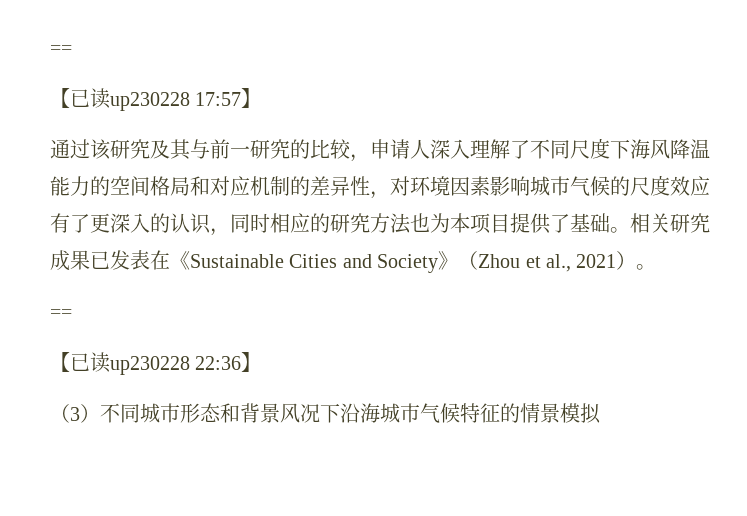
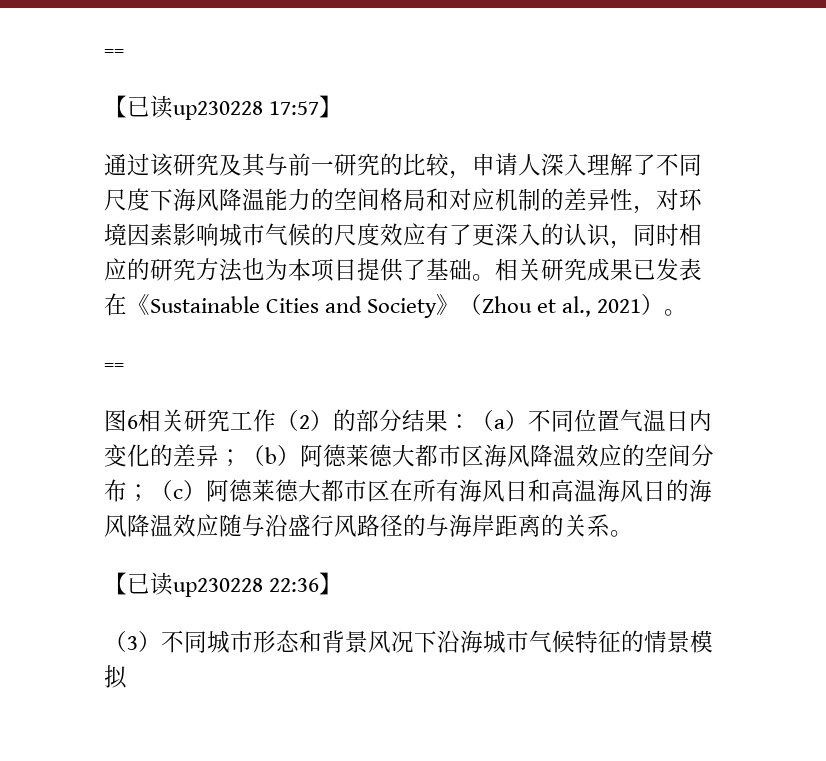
(72, 314) none -> [104,409,712,432] [104,444,714,467] [104,479,712,502] [104,514,633,537] // 图6相关研究工作（2）的部分结果：（a）不同位置气温日内变化的差异；（b）阿德莱德大都市区海风降温效应的空间分布；（c）阿德莱德大都市区在所有海风日和高温海风日的海风降温效应随与沿盛行风路径的与海岸距离的关系。

